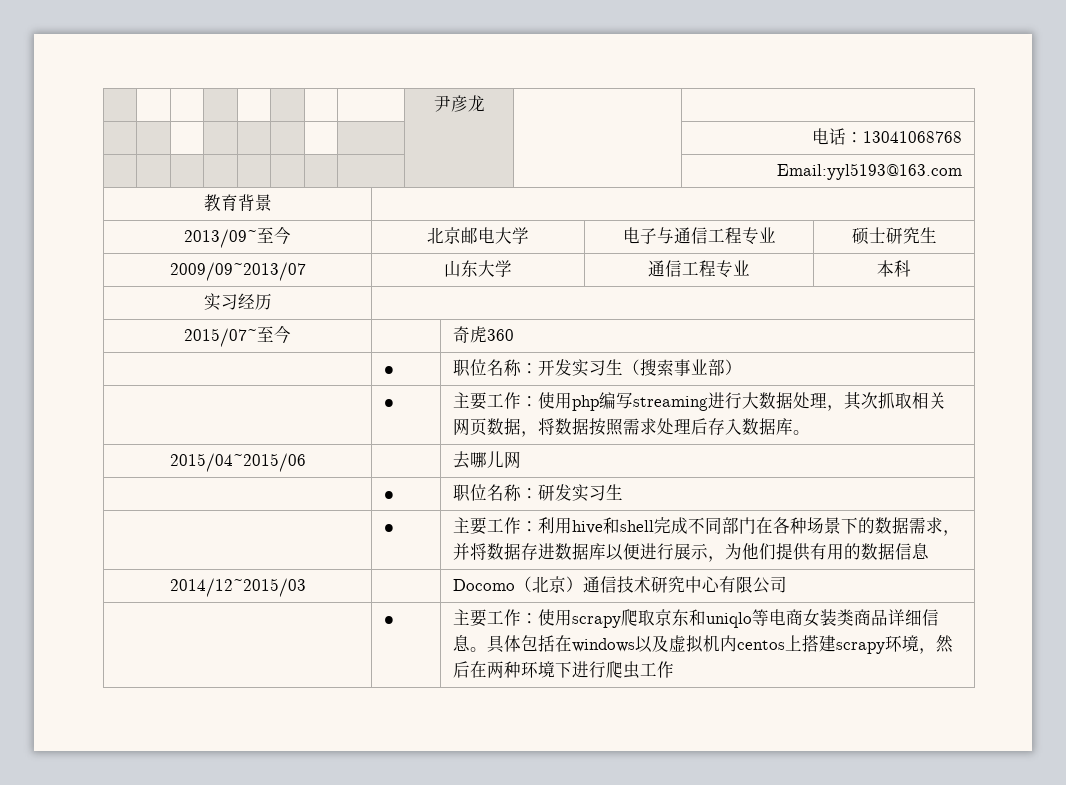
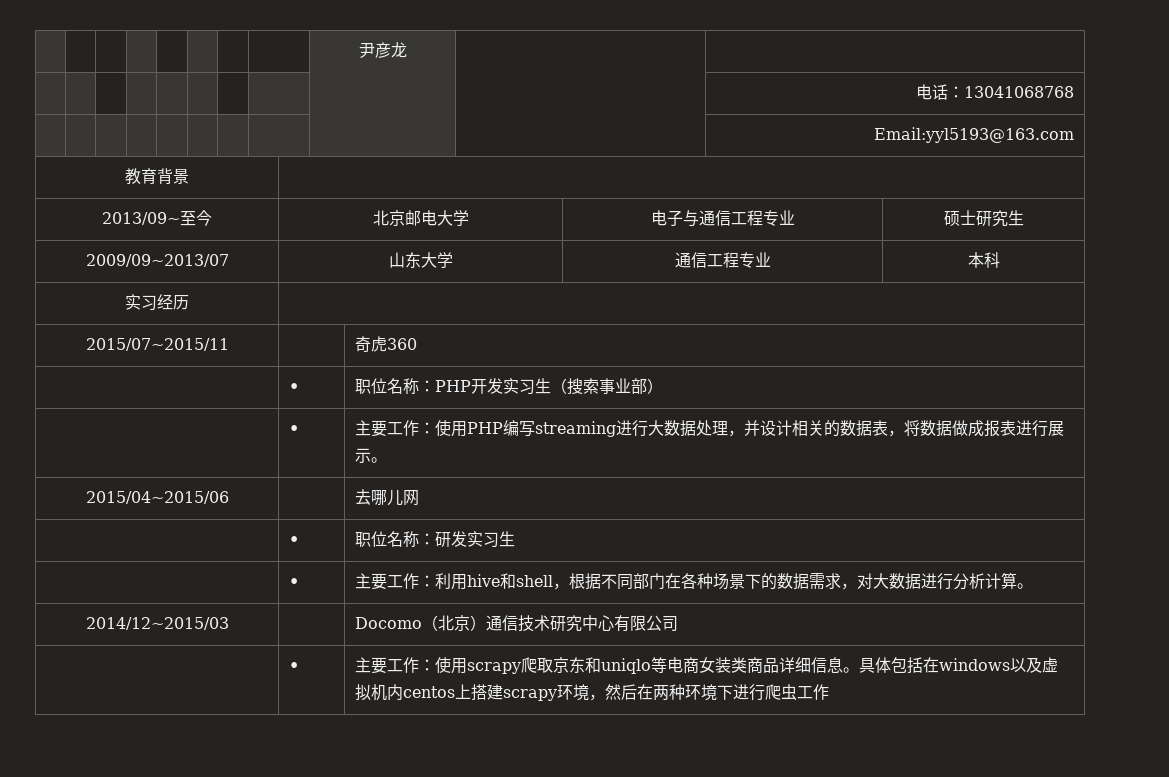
[184,325,291,347] 2015/07~至今 -> [85,338,229,351] 2015/07~2015/11
(538, 368) none -> [435,380,472,392] PHP
[571,395,599,411] php -> [467,422,504,434] PHP
[843,392,946,410] [452,418,793,437] 其次抓取相关网页数据，将数据按照需求处理后存入数据库 -> [744,420,1065,437] [355,448,372,463] 并设计相关的数据表，将数据做成报表进行展示
[653,517,688,534] 完成 -> [553,573,602,590] ，根据
[452,543,929,562] 并将数据存进数据库以便进行展示，为他们提供有用的数据信息 -> [857,572,1034,590] 对大数据进行分析计算。

